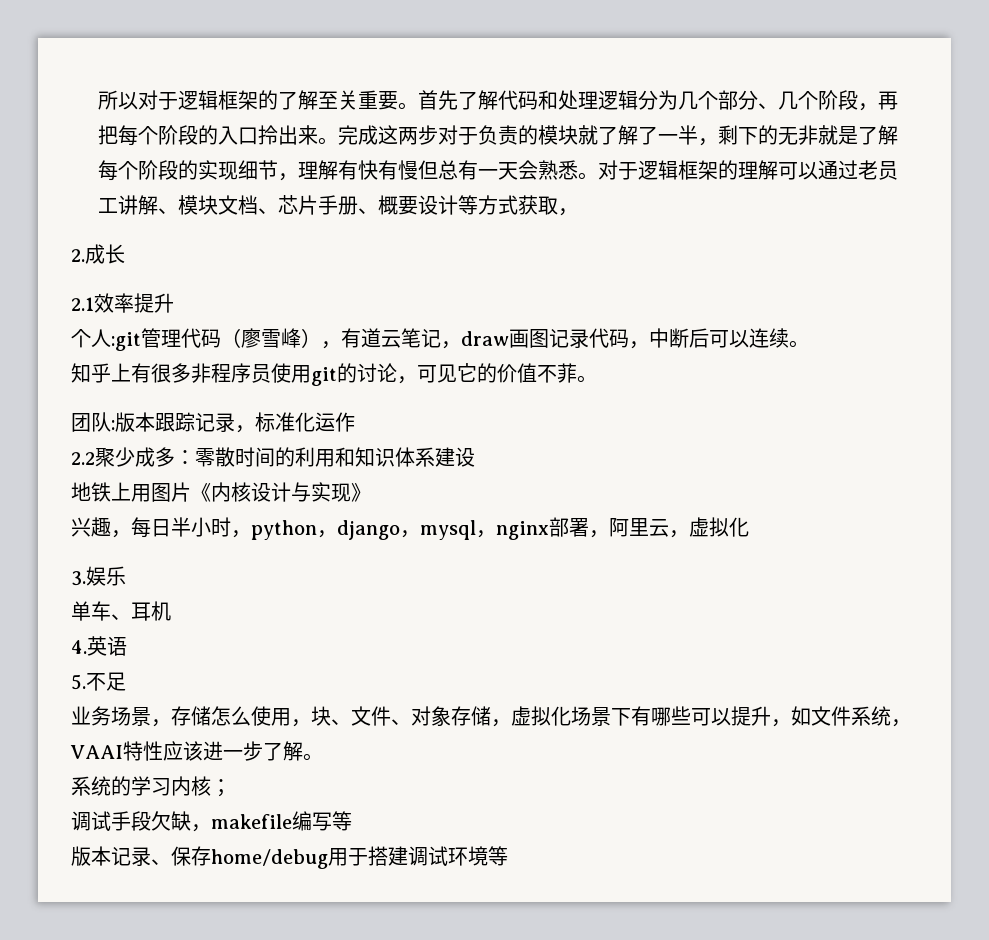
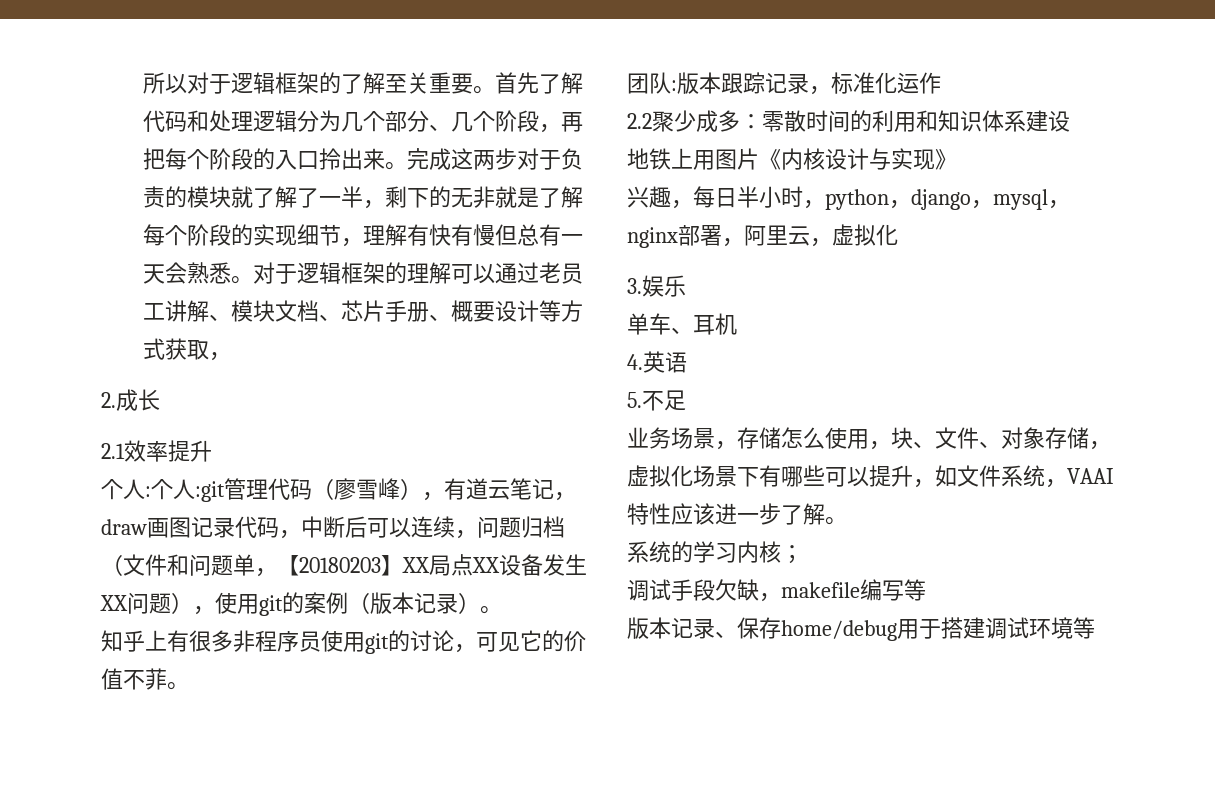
(111, 338) none -> [145,479,195,500] :个人
(789, 338) none -> [455,516,565,539] [101,554,587,577] [100,592,480,616] ，问题归档（文件和问题单，【20180203】XX局点XX设备发生XX问题），使用git的案例（版本记录）

